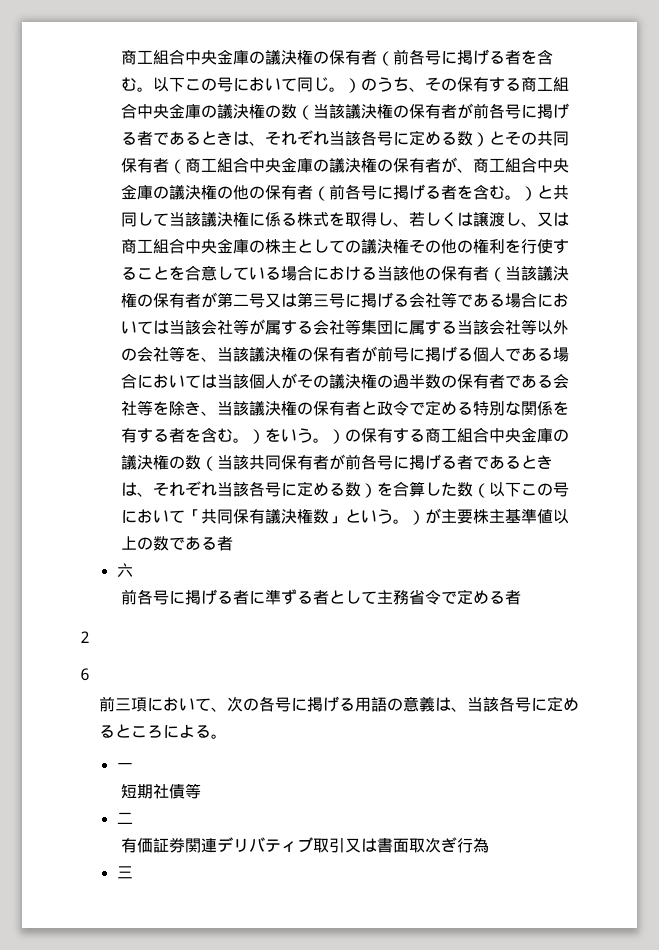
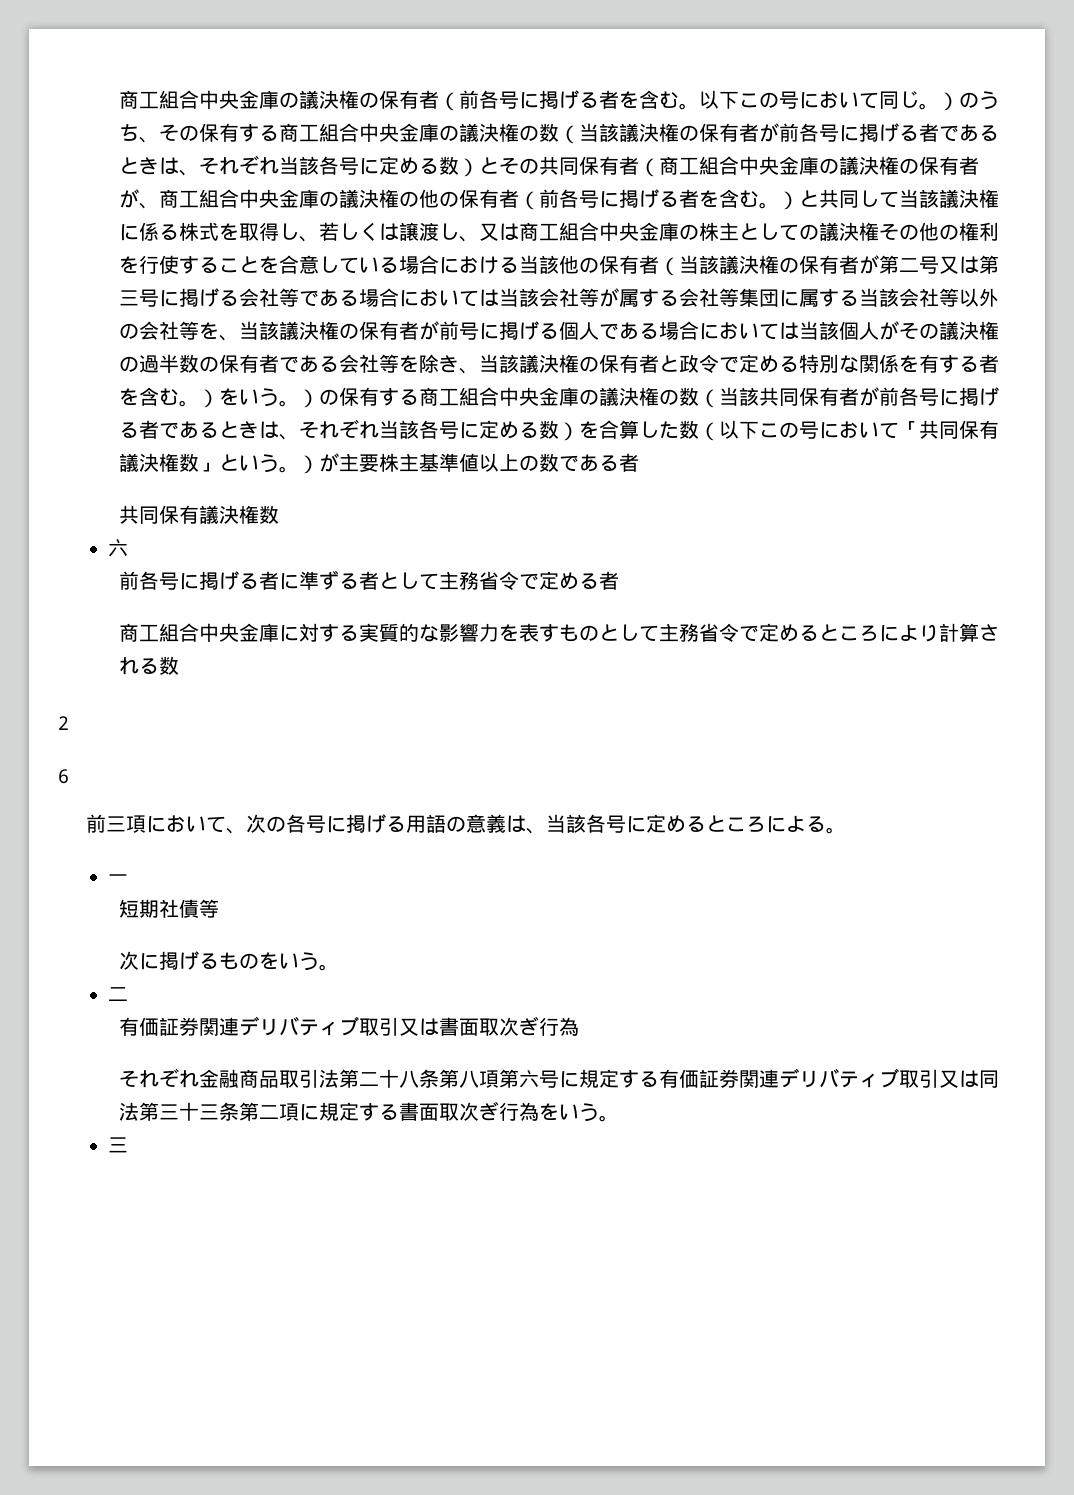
(234, 543) none -> [118,505,279,524] // 共同保有議決権数
(522, 597) none -> [118,623,999,642] [118,656,179,675] // 商工組合中央金庫に対する実質的な影響力を表すものとして主務省令で定めるところにより計算される数
(202, 791) none -> [118,951,339,971] // 次に掲げるものをいう。
(490, 845) none -> [118,1068,999,1088] [118,1101,619,1122] // それぞれ金融商品取引法第二十八条第八項第六号に規定する有価証券関連デリバティブ取引又は同法第三十三条第二項に規定する書面取次ぎ行為をいう。

